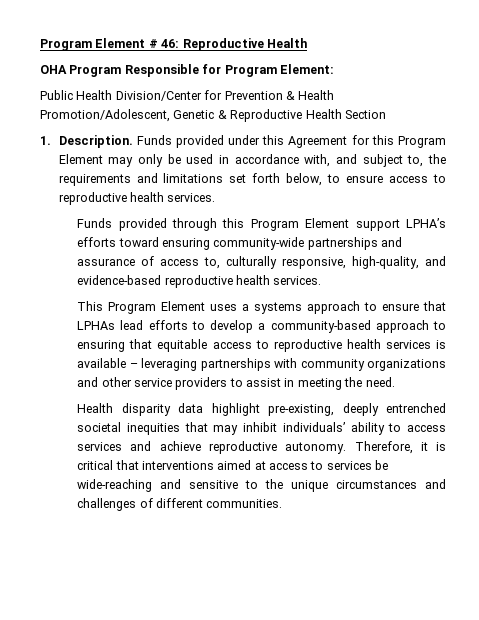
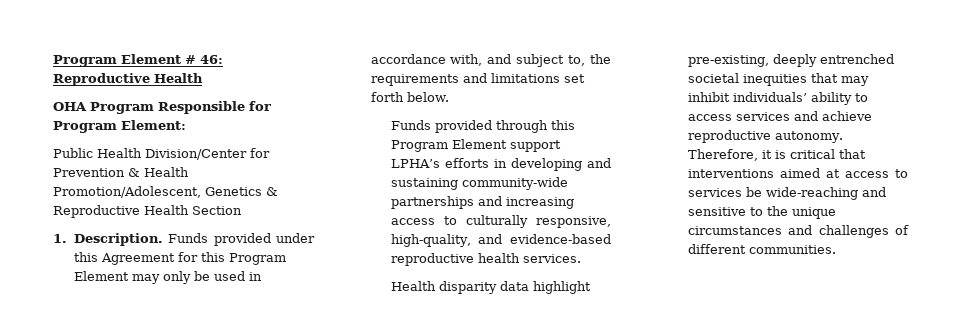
[173,110,215,119] Genetic -> [205,187,262,196] Genetics
[286,173,446,186] [58,192,216,205] below, to ensure access to reproductive health services. -> [406,92,450,102] below.
[118,237,403,250] [77,256,221,269] toward ensuring community-wide partnerships and assurance of access to, -> [493,158,611,171] [390,177,568,190] [390,196,574,209] [390,216,457,225] in developing and sustaining community-wide partnerships and increasing access to
[77,301,447,314] [77,320,446,333] [77,339,446,352] [77,358,446,371] [77,377,395,390] // This Program Element uses a systems approach to ensure that LPHAs lead efforts to develop a community-based approach to ensuring that equitable access to reproductive health services is available – leveraging partnerships with community organizations and other service providers to assist in meeting the need. -> (581, 258) none

